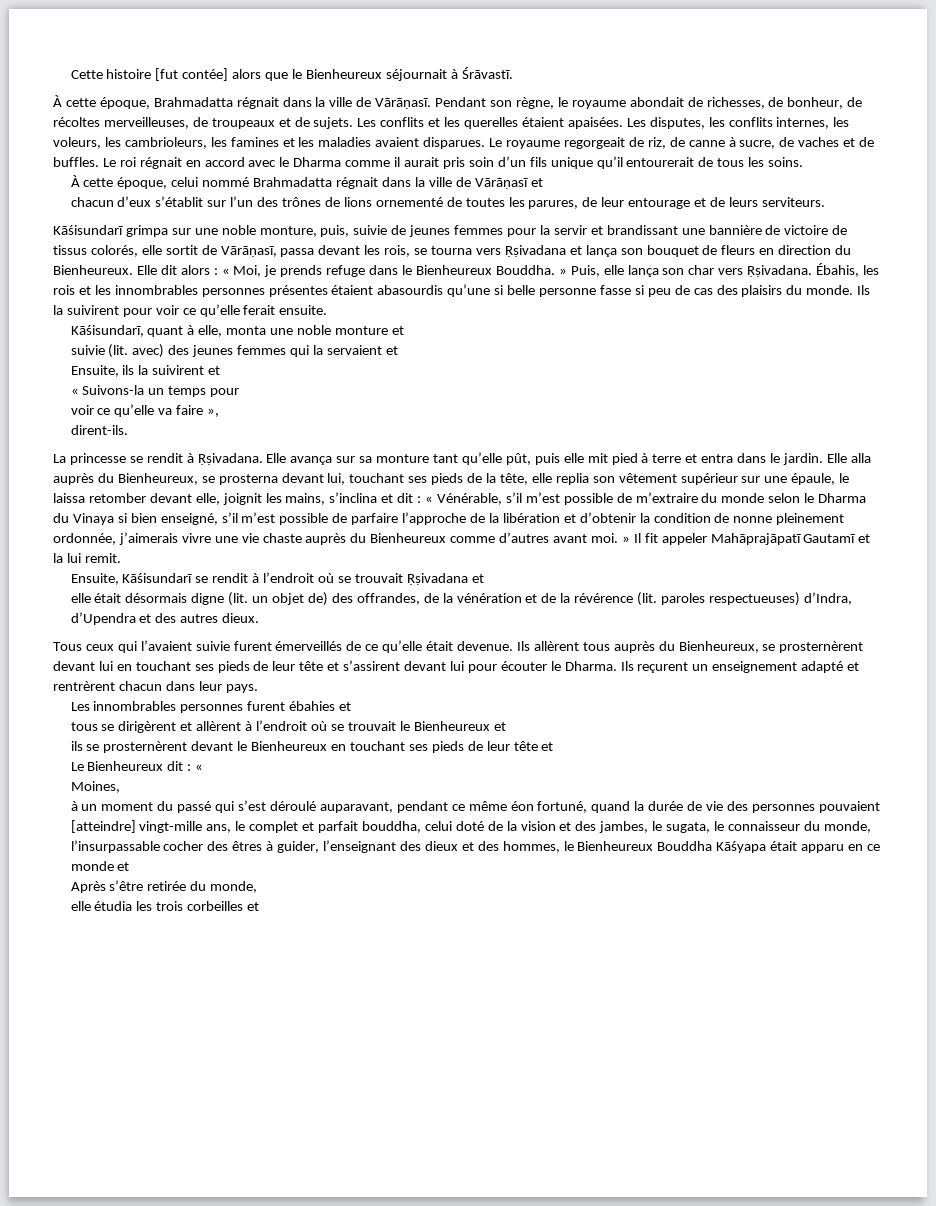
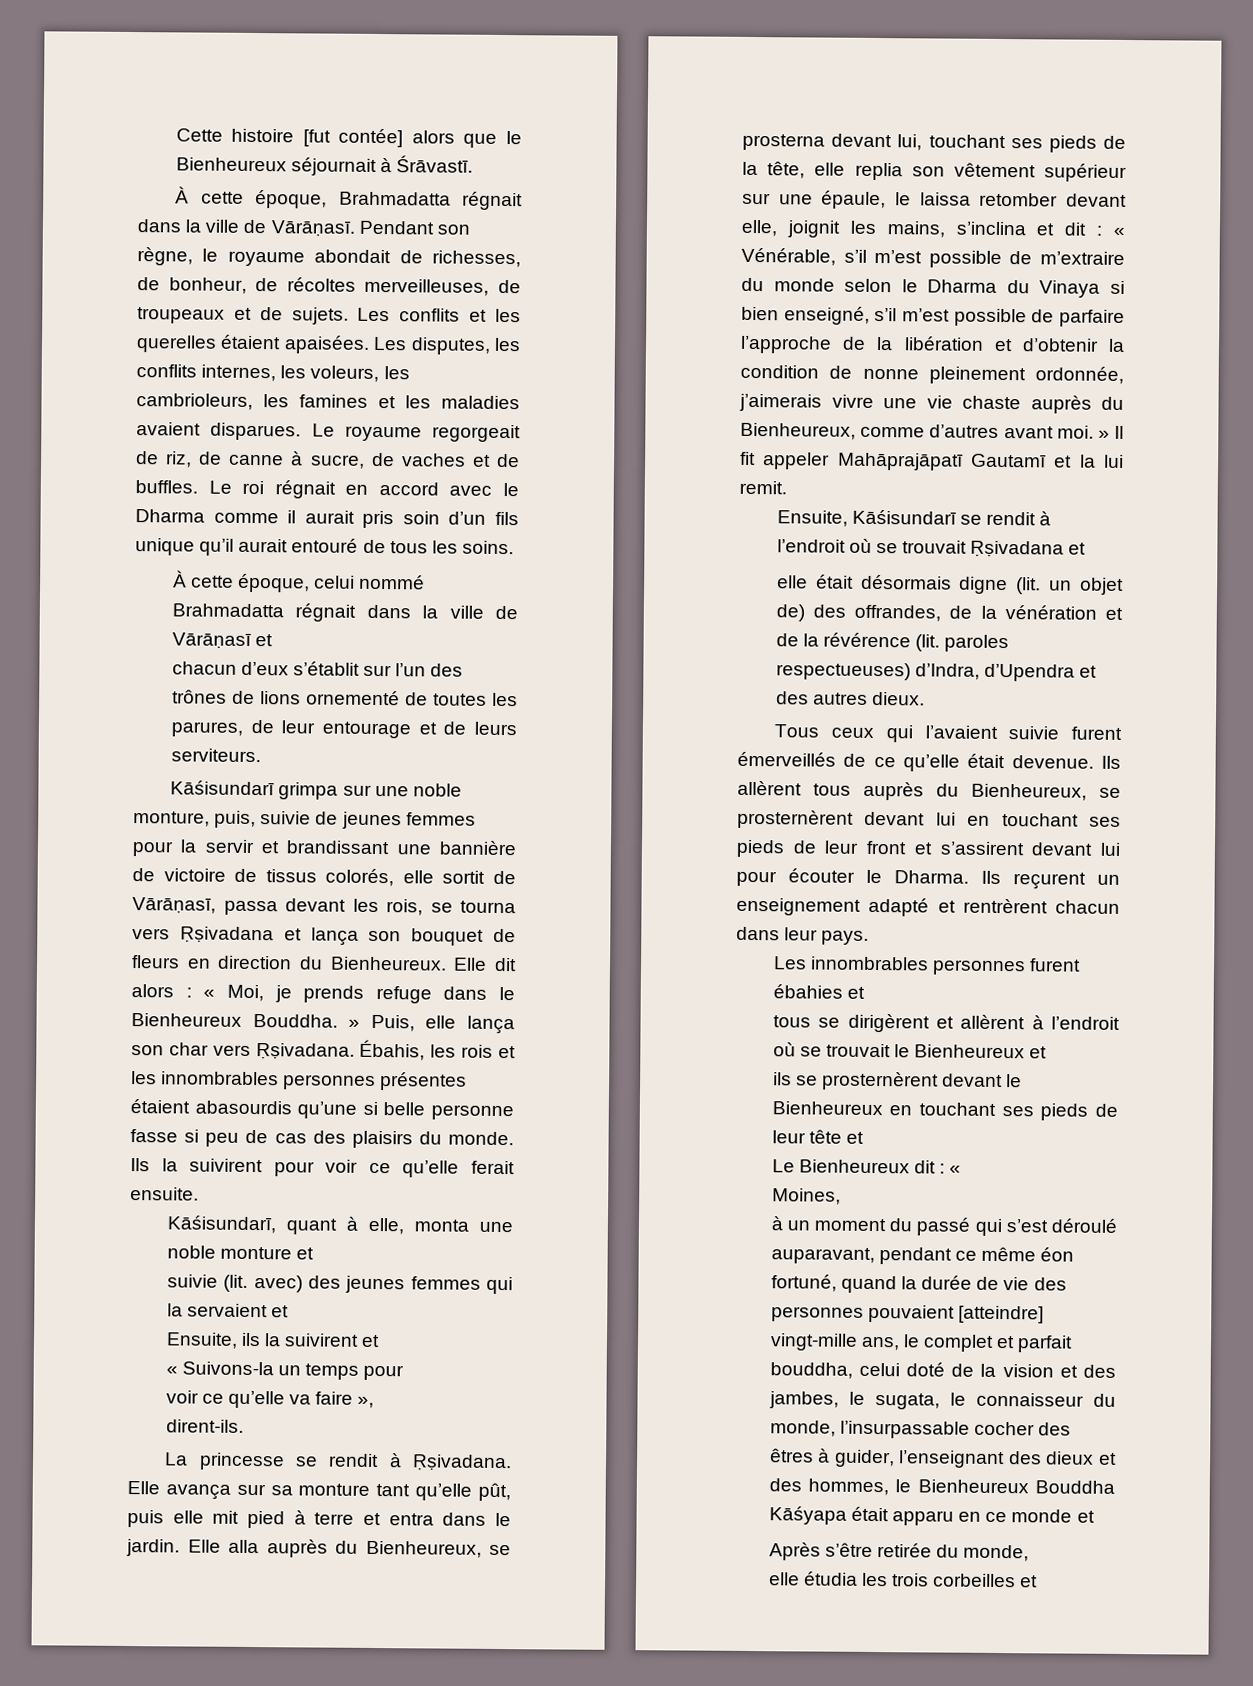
[626,157,695,167] entourerait -> [238,538,359,553] aurait entouré
[370,533,447,543] Bienheureux -> [740,422,856,440] Bienheureux,
[299,661,324,671] tête -> [866,840,908,855] front

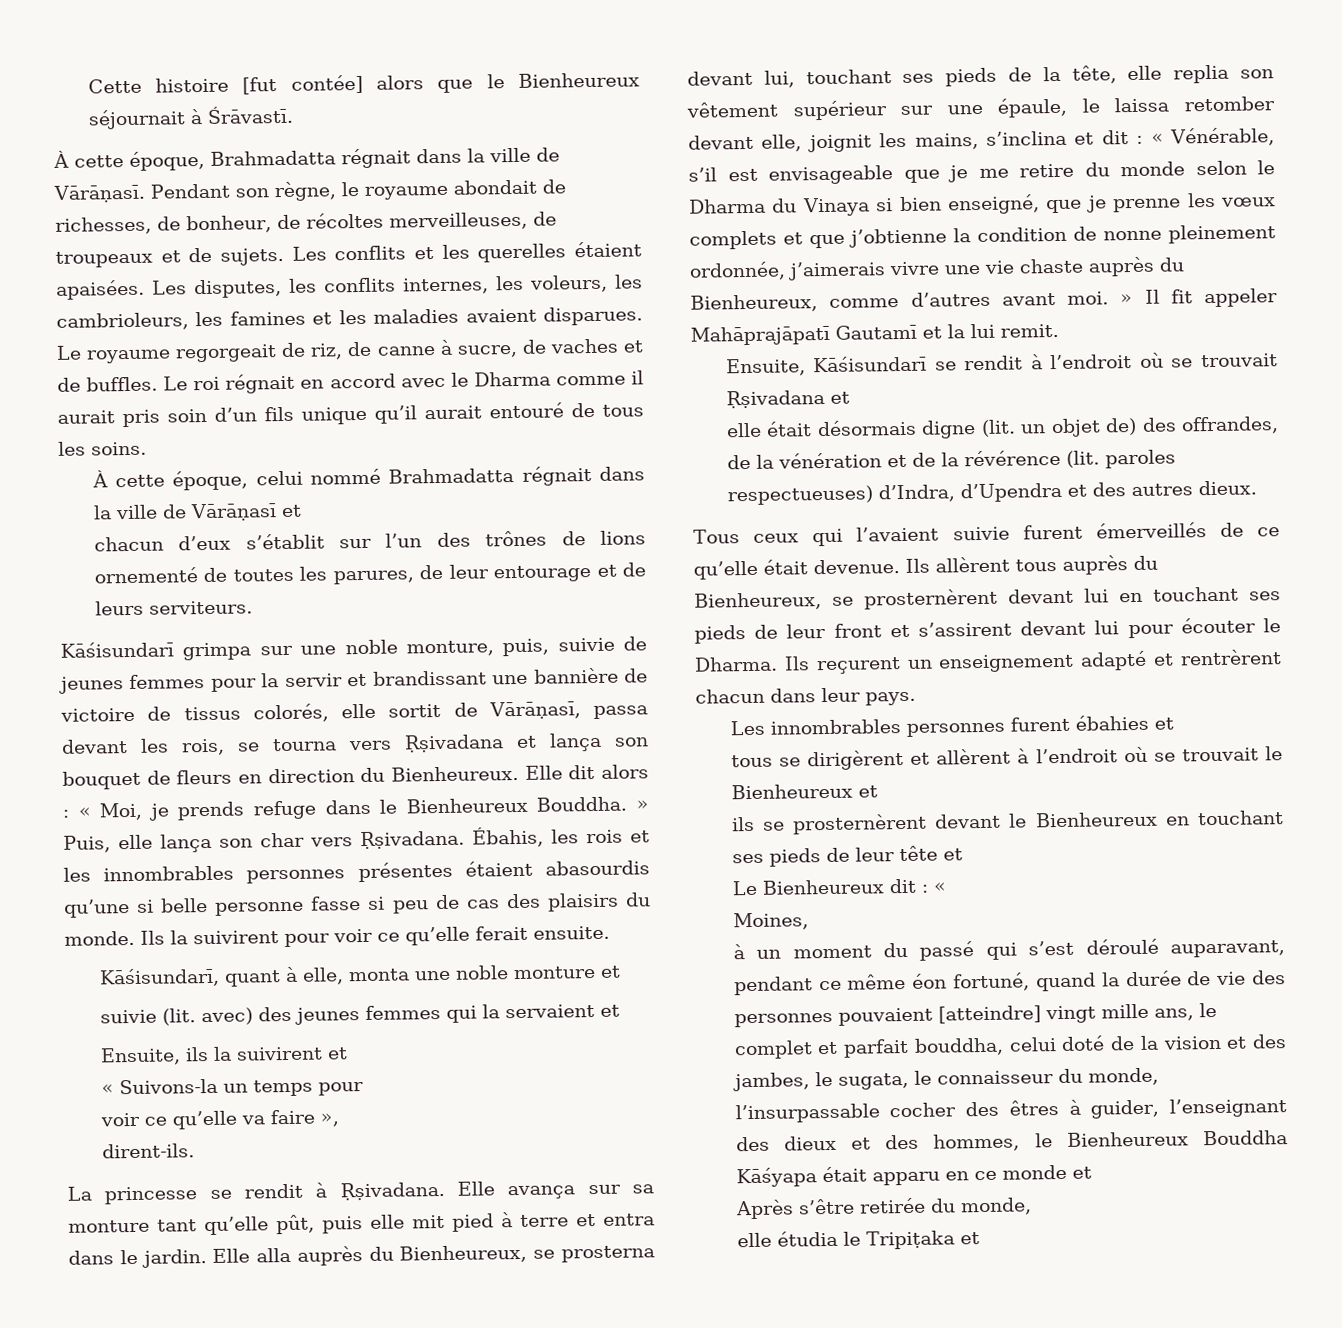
[874,249,1125,268] m’est possible de m’extraire -> [727,163,1074,185] est envisageable que je me retire
[874,307,1125,327] [740,335,1099,354] s’il m’est possible de parfaire l’approche de la libération et d’obtenir -> [1046,192,1276,214] [689,228,947,250] que je prenne les vœux complets et que j’obtienne
[769,1333,858,1351] vingt-mille -> [1044,1003,1149,1024] vingt mille
[862,1572,1017,1588] les trois corbeilles -> [842,1230,955,1250] le Tripiṭaka

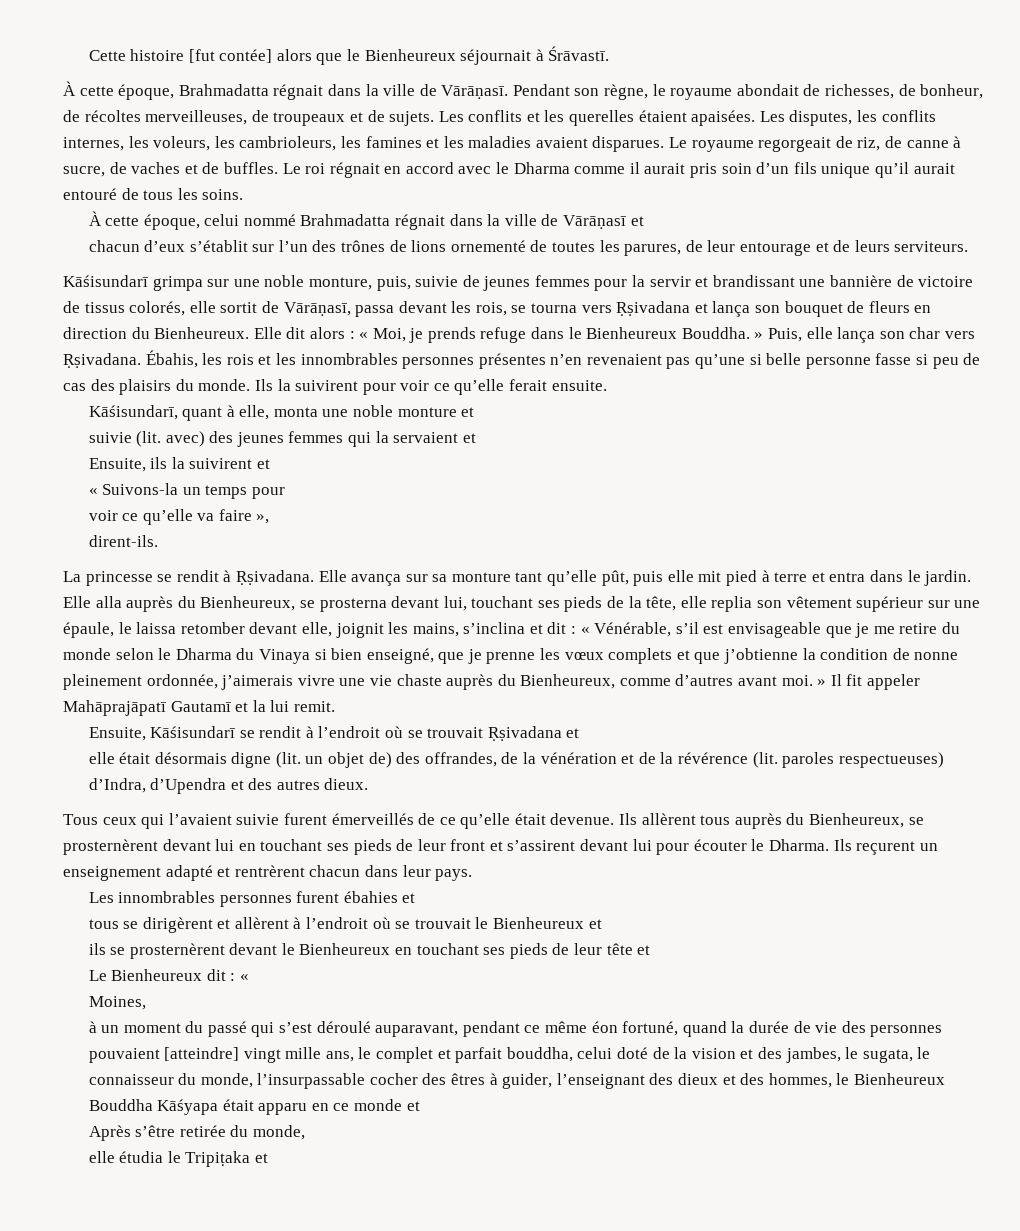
[464,860,650,877] étaient abasourdis -> [550,354,691,369] n’en revenaient pas

